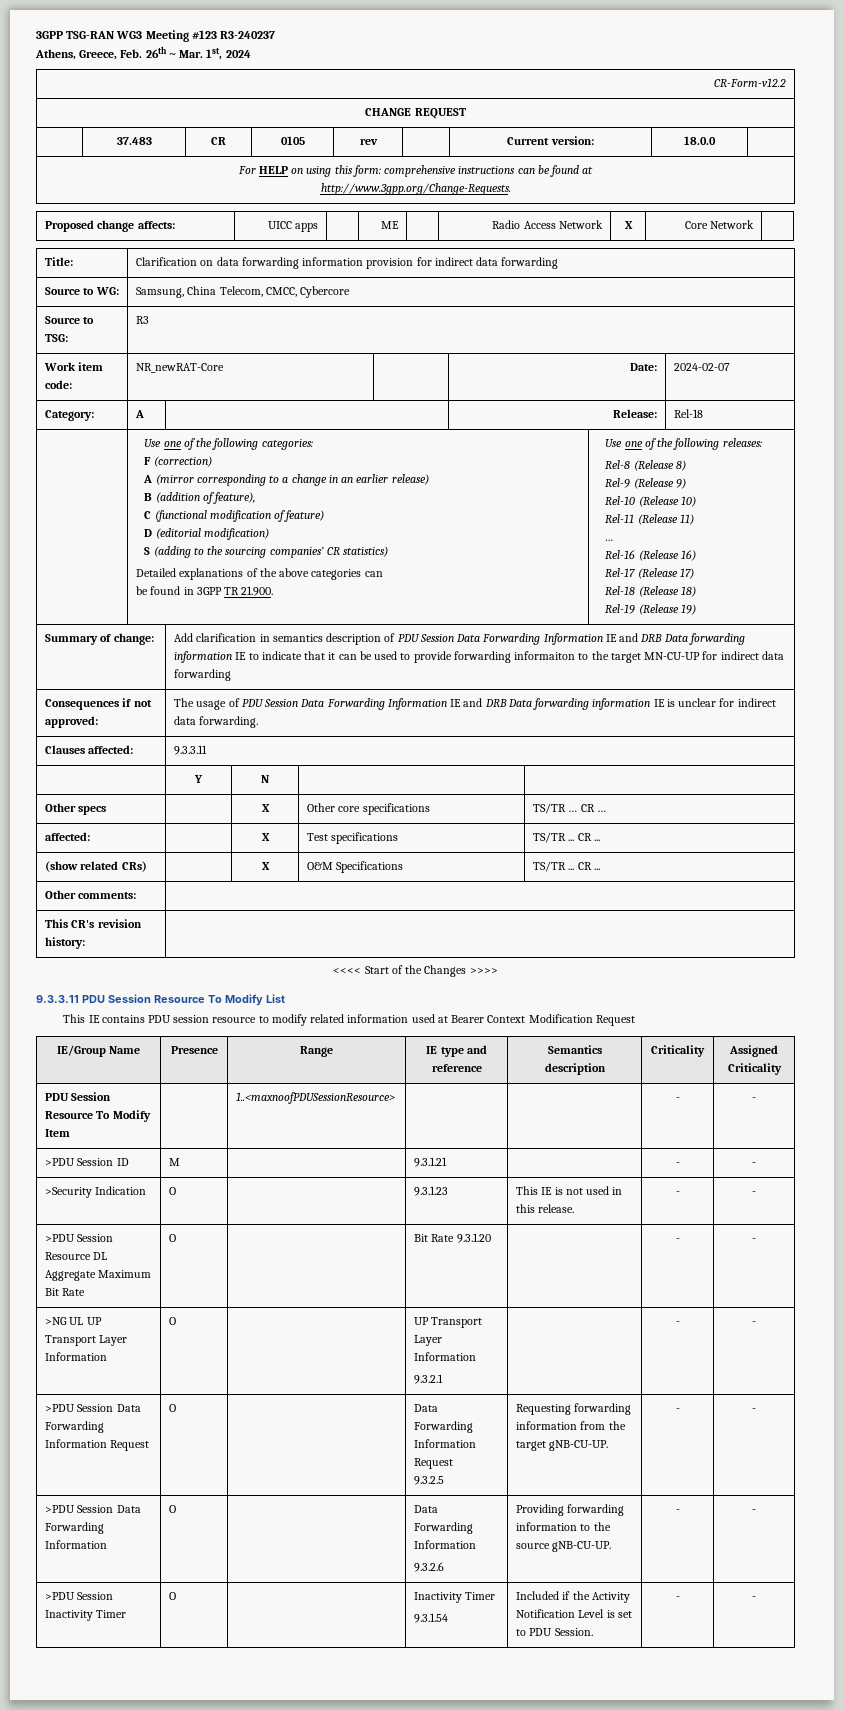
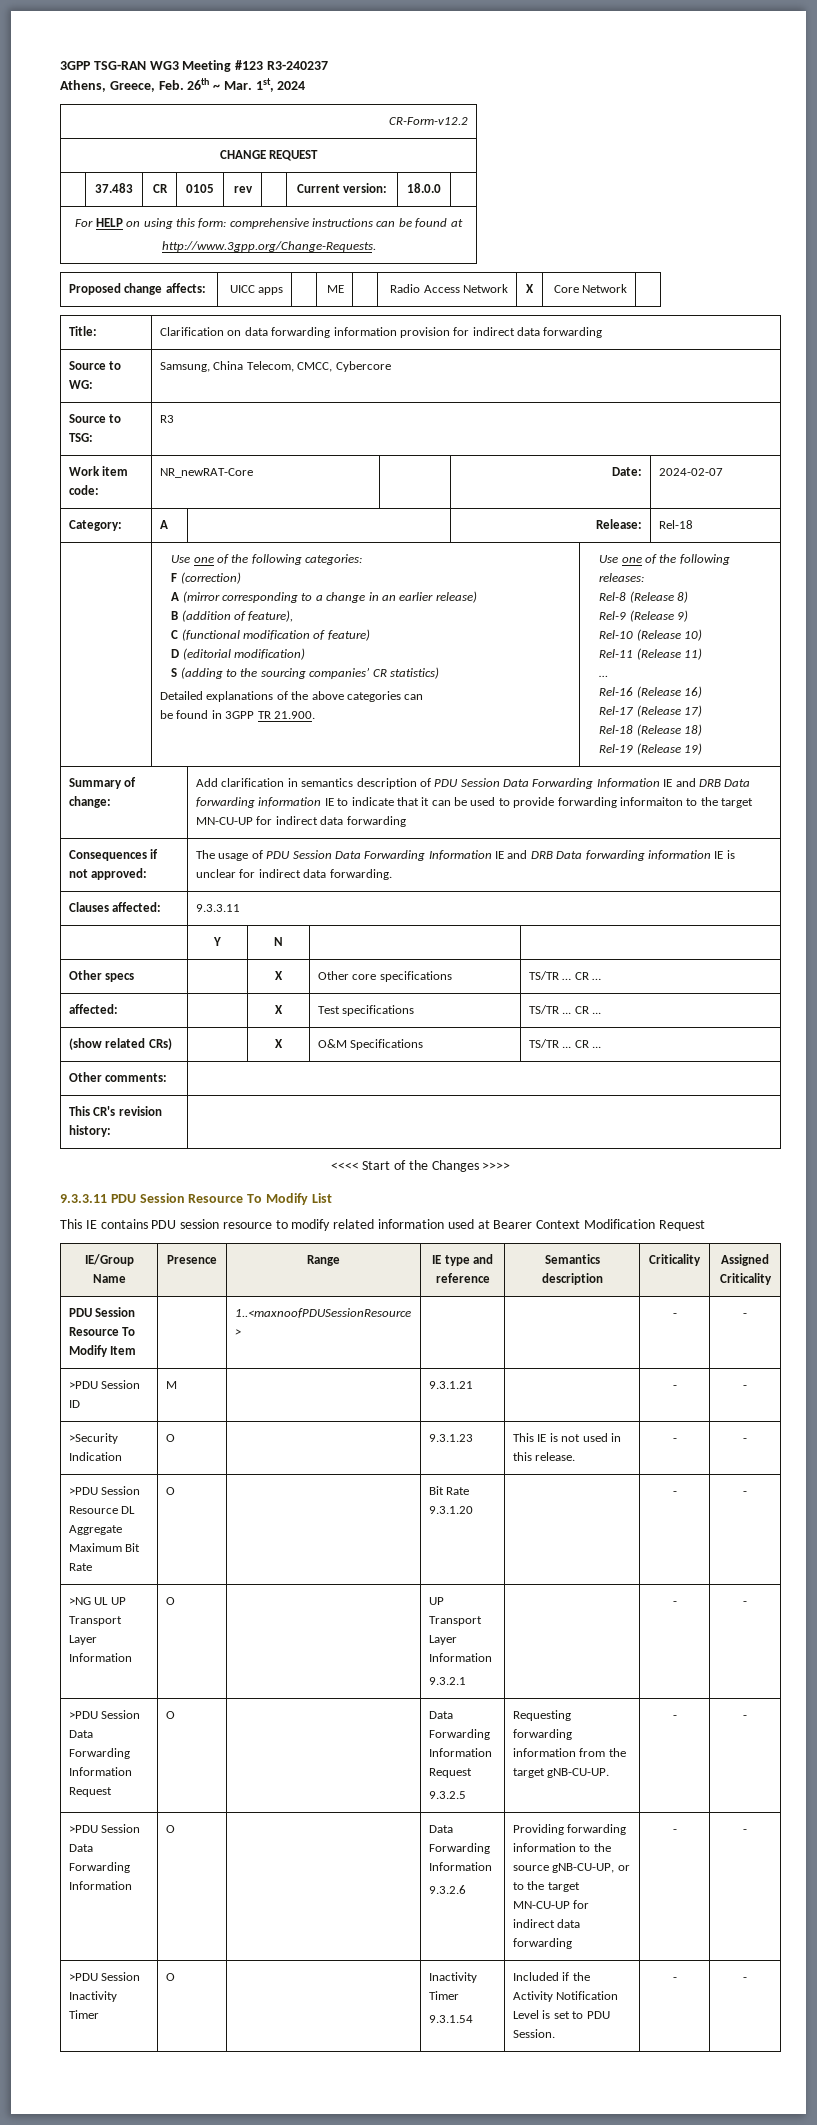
[552,1541,612,1552] gNB-CU-UP. -> [552,1863,630,1873] [513,1881,580,1892] [513,1900,590,1909] [513,1919,581,1928] [513,1938,573,1949] gNB-CU-UP, or to the target MN-CU-UP for indirect data forwarding

